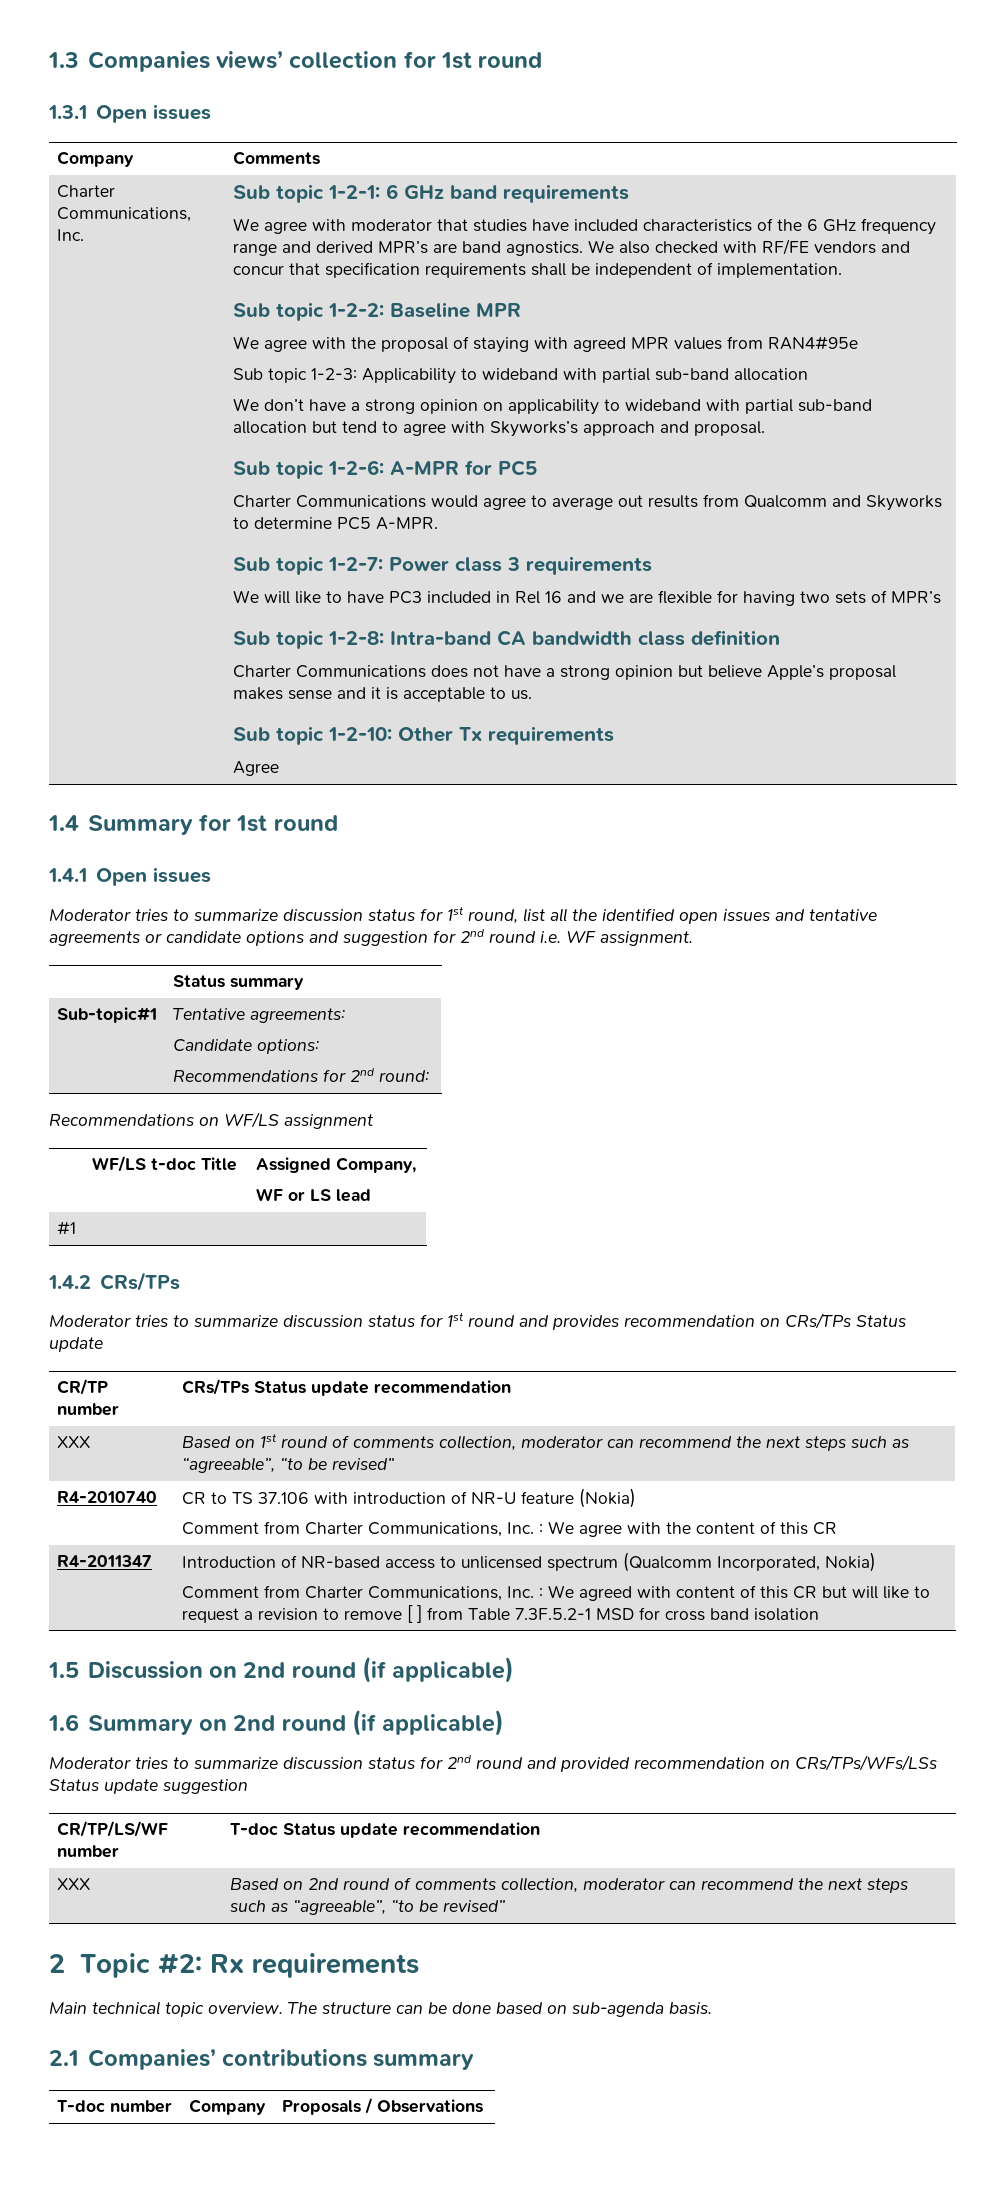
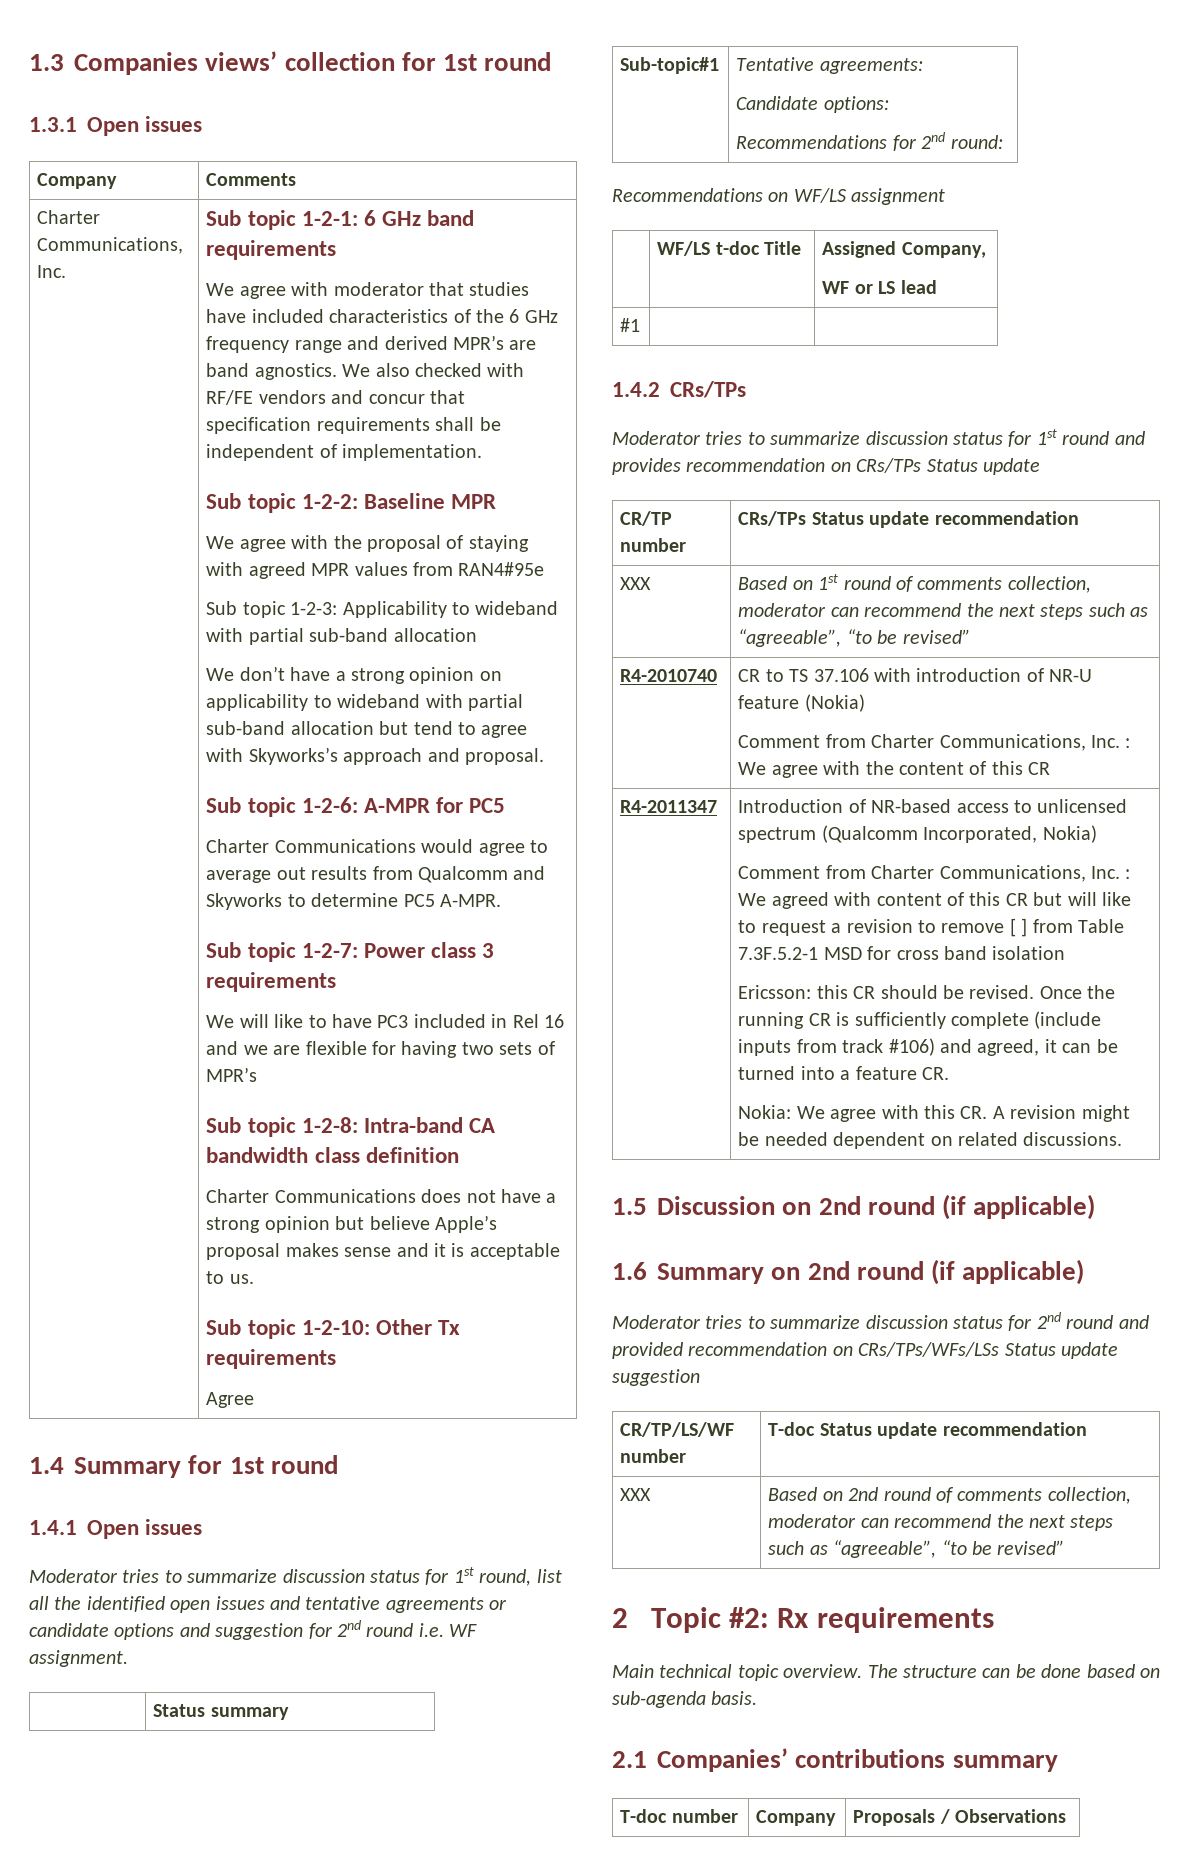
(819, 1614) none -> [738,985,1116,999] [738,1011,1102,1029] [738,1038,1118,1056] [738,1066,949,1080] [738,1105,1130,1122] [738,1132,1123,1149] // Ericsson: this CR should be revised. Once the running CR is sufficiently complete (include inputs from track #106) and agreed, it can be turned into a feature CR. // Nokia: We agree with this CR. A revision might be needed dependent on related discussions.

